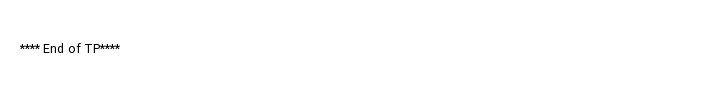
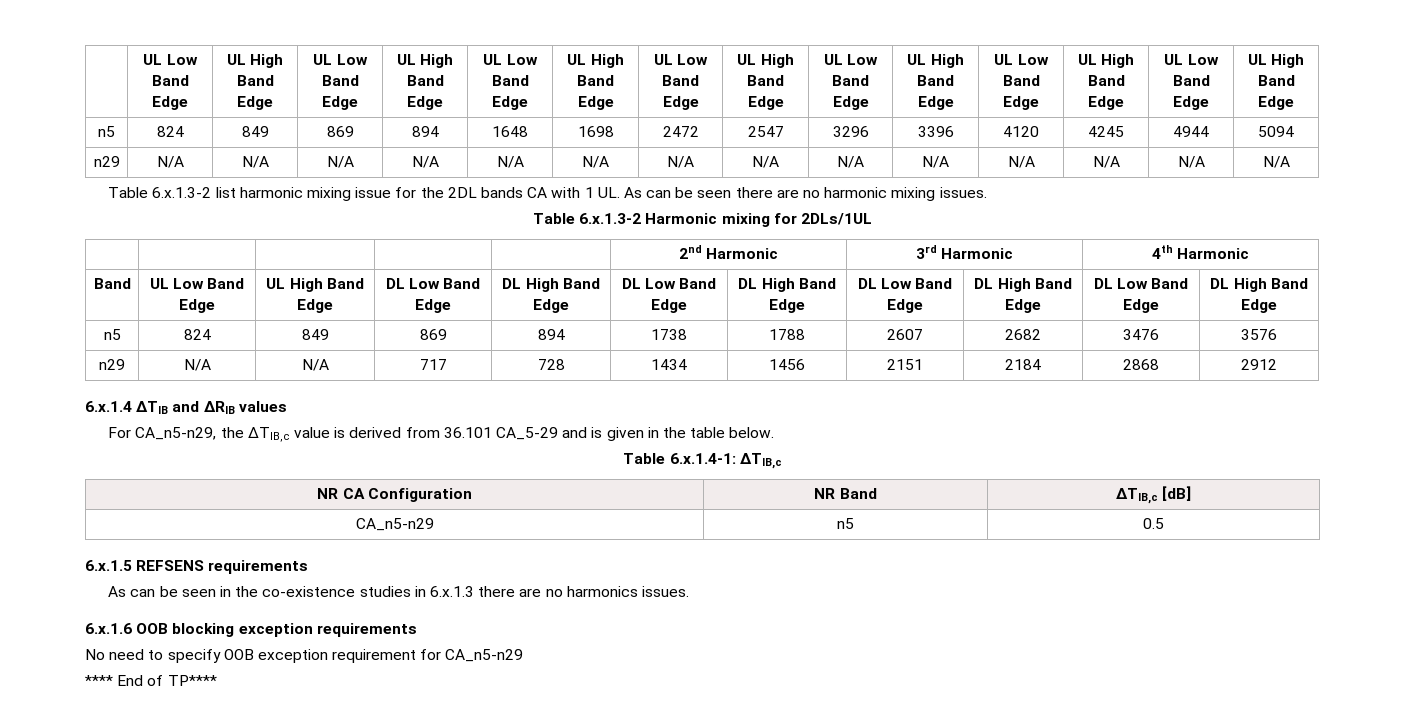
(19, 48) none -> [143,54,198,65] [151,75,189,86] [152,96,188,110] [226,54,284,68] [236,75,274,86] [237,96,273,110] [313,54,368,65] [321,75,359,86] [322,96,358,110] [396,54,454,68] [406,75,444,86] [406,96,443,110] [483,54,538,65] [491,75,529,86] [491,96,528,110] [567,54,624,68] [577,75,614,86] [577,96,614,110] [653,54,709,65] [662,75,699,86] [662,96,699,110] [737,54,794,68] [747,75,784,86] [747,96,784,110] [823,54,879,65] [832,75,869,86] [832,96,869,110] [907,54,964,68] [917,75,954,86] [917,96,954,110] [994,54,1049,65] [1002,75,1040,86] [1003,96,1039,110] [1077,54,1135,68] [1087,75,1125,86] [1088,96,1124,110] [1164,54,1219,65] [1172,75,1210,86] [1173,96,1209,110] [1247,54,1305,68] [1257,75,1295,86] [1258,96,1294,110] [98,126,115,137] [156,126,184,137] [241,126,269,137] [326,126,354,137] [411,126,439,137] [491,126,528,137] [577,126,614,137] [662,126,699,137] [747,126,784,137] [832,126,869,137] [917,126,954,137] [1003,126,1039,137] [1088,126,1124,137] [1173,126,1209,137] [1258,126,1294,137] [93,156,120,167] [156,156,184,168] [241,156,269,168] [326,156,354,168] [411,156,439,168] [496,156,524,168] [582,156,609,168] [667,156,694,168] [752,156,779,168] [837,156,864,168] [922,156,949,168] [1007,156,1035,168] [1092,156,1120,168] [1177,156,1205,168] [1262,156,1290,168] [108,187,987,201] [533,213,872,227] [678,245,779,259] [915,245,1014,259] [1151,245,1250,259] [93,278,131,289] [149,278,245,289] [179,299,215,313] [266,278,364,292] [297,299,333,313] [385,278,481,289] [414,299,451,313] [502,278,600,292] [533,299,569,313] [621,278,717,289] [651,299,687,313] [738,278,836,292] [769,299,805,313] [857,278,953,289] [887,299,923,313] [974,278,1072,292] [1005,299,1041,313] [1093,278,1189,289] [1123,299,1159,313] [1210,278,1308,292] [1241,299,1277,313] [103,329,121,340] [183,329,211,340] [301,329,329,340] [419,329,447,340] [537,329,565,340] [651,329,687,340] [769,329,805,340] [887,329,923,340] [1005,329,1041,340] [1123,329,1159,340] [1241,329,1277,340] [99,359,125,370] [183,359,211,371] [301,359,329,371] [419,359,447,370] [537,359,565,370] [651,359,687,370] [769,359,805,370] [887,359,923,370] [1005,359,1041,370] [1123,359,1159,370] [1241,359,1277,370] [85,401,287,414] [108,427,775,442] [623,453,782,469] [317,488,472,502] [814,488,877,499] [1115,486,1192,504] [355,518,434,531] [837,518,854,529] [1143,518,1164,529] [85,560,309,574] [108,586,689,597] [85,623,417,637] [85,649,524,663] | UL Low Band Edge | UL High Band Edge | UL Low Band Edge | UL High Band Edge | UL Low Band Edge | UL High Band Edge | UL Low Band Edge | UL High Band Edge | UL Low Band Edge | UL High Band Edge | UL Low Band Edge | UL High Band Edge | UL Low Band Edge | UL High Band Edge // n5 | 824 | 849 | 869 | 894 | 1648 | 1698 | 2472 | 2547 | 3296 | 3396 | 4120 | 4245 | 4944 | 5094 // n29 | N/A | N/A | N/A | N/A | N/A | N/A | N/A | N/A | N/A | N/A | N/A | N/A | N/A | N/A // Table 6.x.1.3-2 list harmonic mixing issue for the 2DL bands CA with 1 UL. As can be seen there are no harmonic mixing issues. // Table 6.x.1.3-2 Harmonic mixing for 2DLs/1UL // | | | | | 2nd Harmonic | 3rd Harmonic | 4th Harmonic // Band | UL Low Band Edge | UL High Band Edge | DL Low Band Edge | DL High Band Edge | DL Low Band Edge | DL High Band Edge | DL Low Band Edge | DL High Band Edge | DL Low Band Edge | DL High Band Edge // n5 | 824 | 849 | 869 | 894 | 1738 | 1788 | 2607 | 2682 | 3476 | 3576 // n29 | N/A | N/A | 717 | 728 | 1434 | 1456 | 2151 | 2184 | 2868 | 2912 // 6.x.1.4 ∆TIB and ∆RIB values // For CA_n5-n29, the ΔTIB,c value is derived from 36.101 CA_5-29 and is given in the table below. // Table 6.x.1.4-1: ΔTIB,c // NR CA Configuration | NR Band | ΔTIB,c [dB] // CA_n5-n29 | n5 | 0.5 // 6.x.1.5 REFSENS requirements // As can be seen in the co-existence studies in 6.x.1.3 there are no harmonics issues. // 6.x.1.6 OOB blocking exception requirements // No need to specify OOB exception requirement for CA_n5-n29 //

